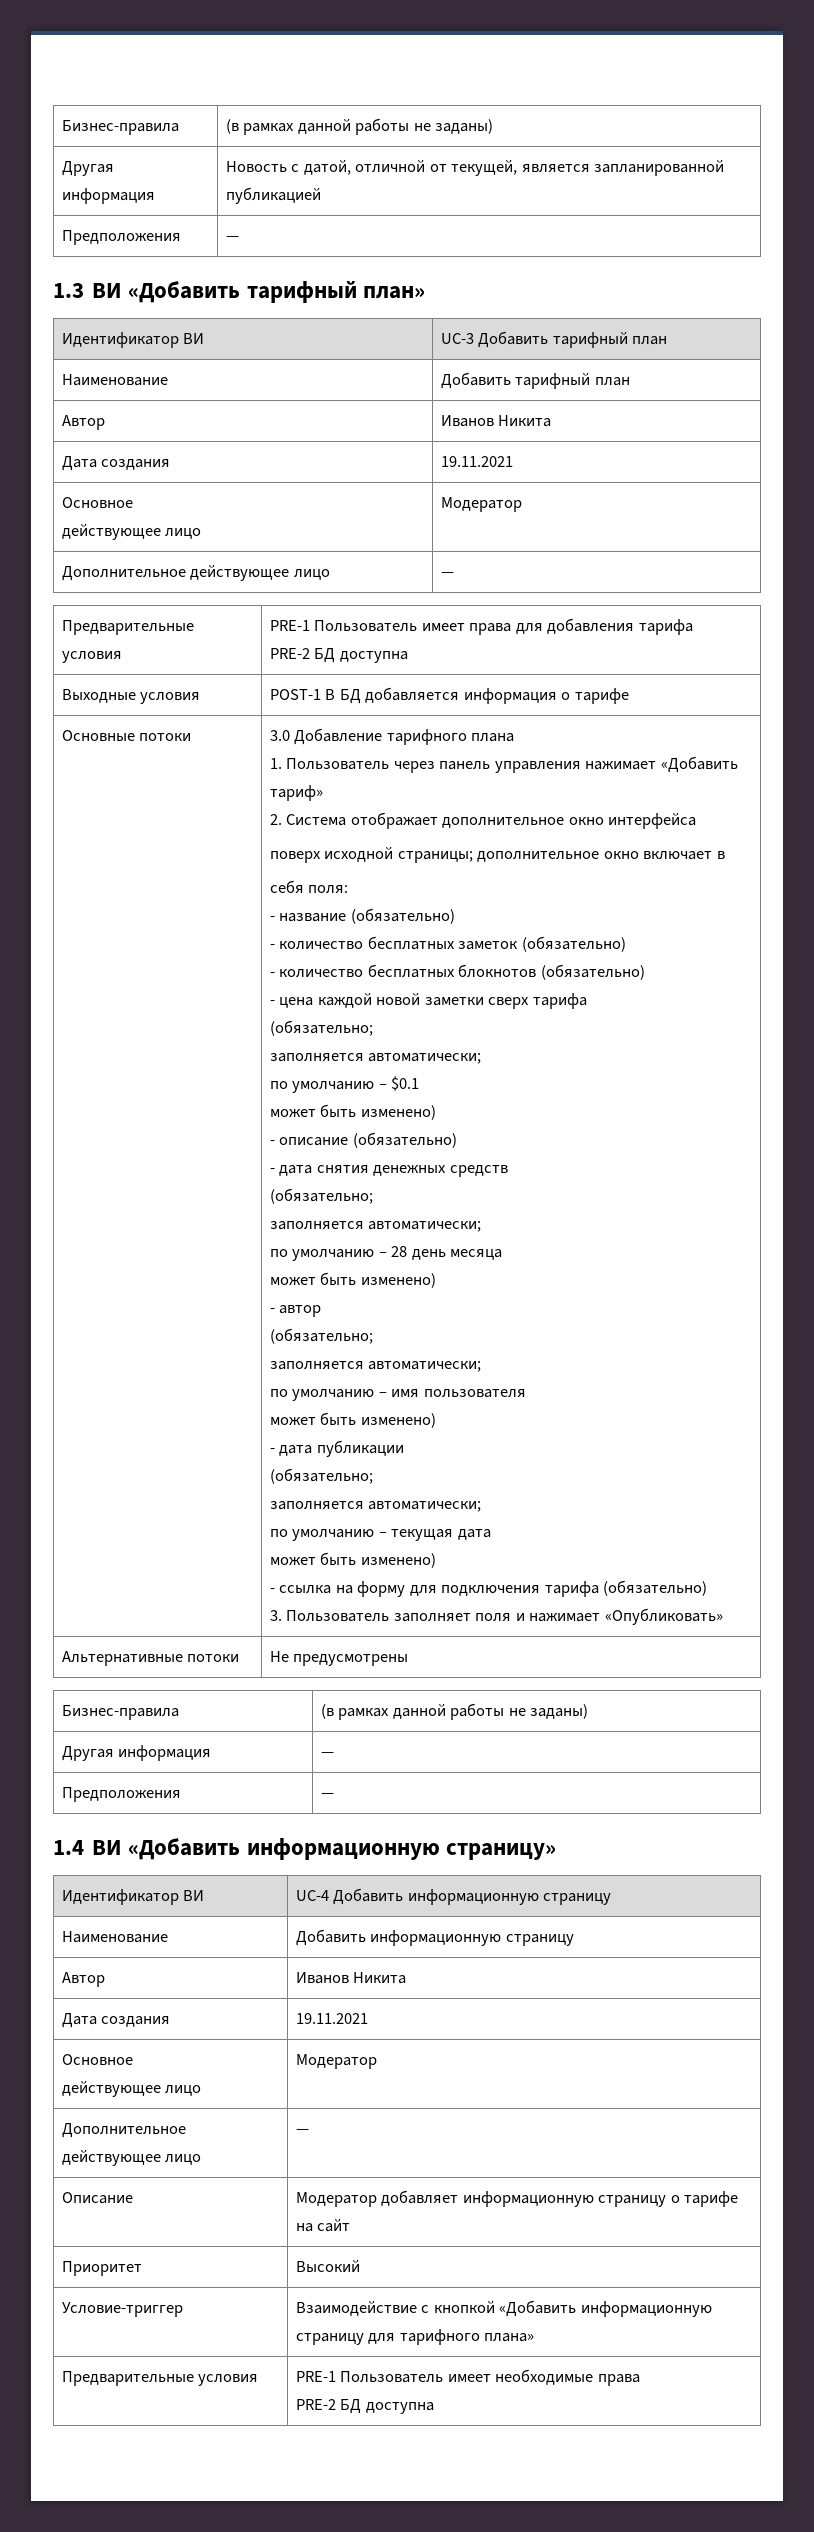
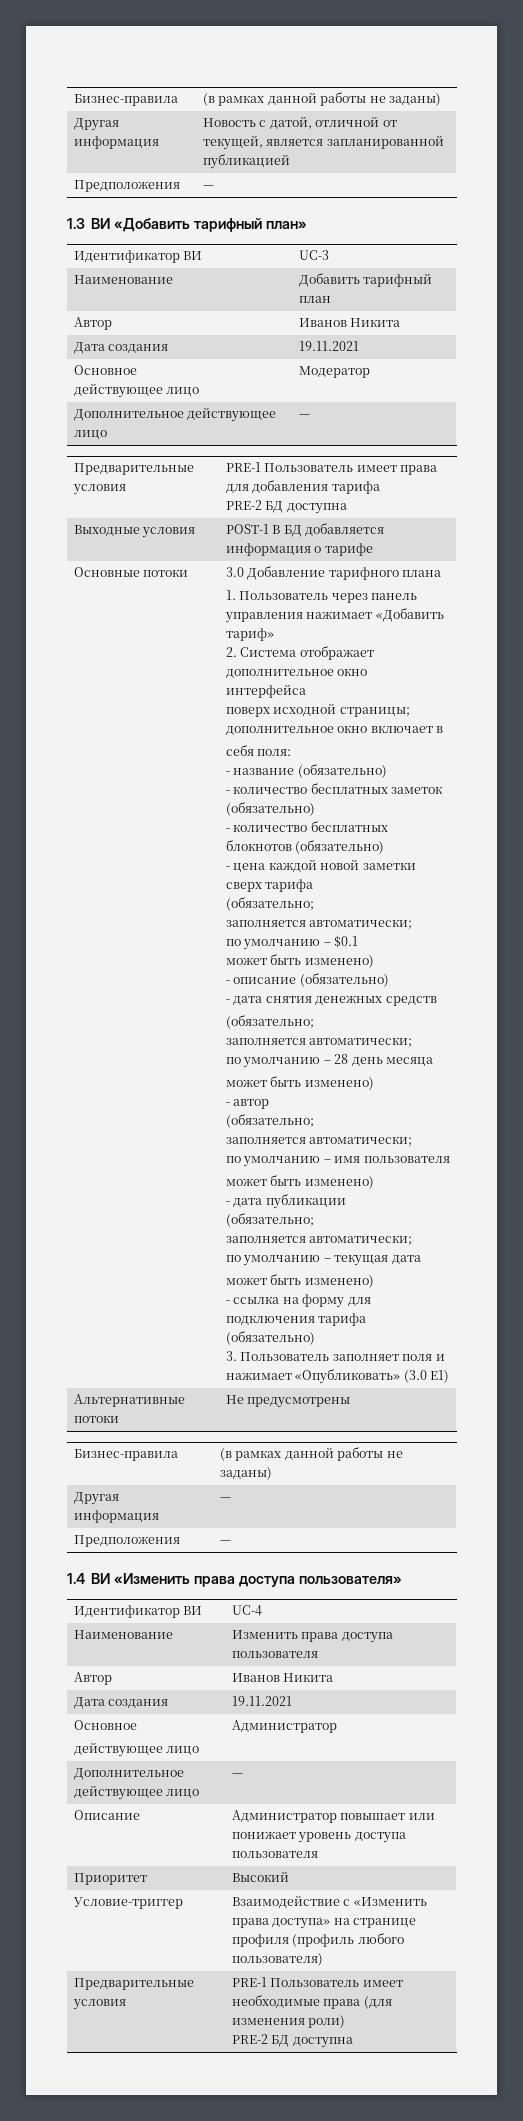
[478,331,668,348] Добавить тарифный план -> (330, 255) none
(723, 1616) none -> [403,1370,450,1383] (3.0 Е1)
[128,1838,556,1860] «Добавить информационную страницу» -> [114,1573,402,1587] «Изменить права доступа пользователя»
[333,1888,612,1905] [61,1931,168,1943] [295,1929,574,1946] [61,1972,105,1987] [295,1972,407,1984] [61,2013,171,2028] [295,2013,368,2024] [61,2054,133,2065] [61,2081,202,2097] [295,2054,377,2069] Добавить информационную страницу // Наименование | Добавить информационную страницу // Автор | Иванов Никита // Дата создания | 19.11.2021 // Основное // действующее лицо | Модератор -> [74,1630,174,1639] [232,1630,393,1643] [232,1651,319,1658] [74,1672,113,1685] [232,1673,334,1682] [74,1697,169,1709] [232,1696,293,1706] [74,1720,138,1730] [74,1742,200,1757] [232,1720,338,1733] // Наименование | Изменить права доступа пользователя // Автор | Иванов Никита // Дата создания | 19.11.2021 // Основное // действующее лицо | Администратор
[295,2190,739,2207] [295,2219,351,2232] Модератор добавляет информационную страницу о тарифе на сайт -> [232,1810,435,1823] [232,1831,406,1843] [232,1851,319,1858] Администратор повышает или понижает уровень доступа пользователя
[433,2300,712,2317] [295,2329,535,2345] кнопкой «Добавить информационную страницу для тарифного плана» -> [353,1897,427,1906] [232,1918,417,1929] [232,1933,404,1947] [232,1953,324,1966] «Изменить права доступа» на странице профиля (профиль любого пользователя)
(640, 2380) none -> [363,1996,392,2009] [232,2015,346,2028] (для изменения роли)

